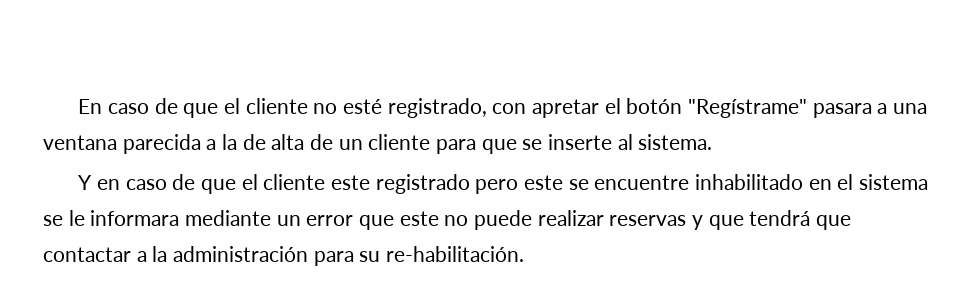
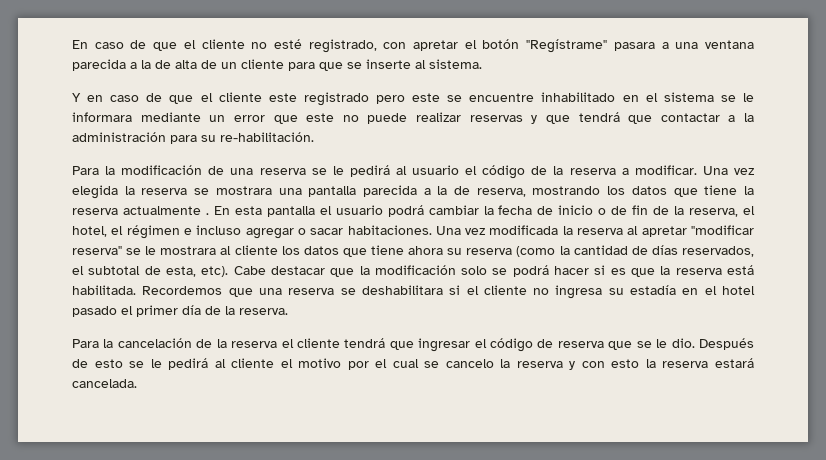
(525, 254) none -> [72,165,755,179] [72,185,755,199] [72,205,756,217] [72,225,754,239] [72,245,754,257] [72,265,754,277] [72,285,755,299] [72,305,288,317] [72,338,755,352] [72,358,754,370] [72,379,137,388] // Para la modificación de una reserva se le pedirá al usuario el código de la reserva a modificar. Una vez elegida la reserva se mostrara una pantalla parecida a la de reserva, mostrando los datos que tiene la reserva actualmente . En esta pantalla el usuario podrá cambiar la fecha de inicio o de fin de la reserva, el hotel, el régimen e incluso agregar o sacar habitaciones. Una vez modificada la reserva al apretar "modificar reserva" se le mostrara al cliente los datos que tiene ahora su reserva (como la cantidad de días reservados, el subtotal de esta, etc). Cabe destacar que la modificación solo se podrá hacer si es que la reserva está habilitada. Recordemos que una reserva se deshabilitara si el cliente no ingresa su estadía en el hotel pasado el primer día de la reserva. // Para la cancelación de la reserva el cliente tendrá que ingresar el código de reserva que se le dio. Después de esto se le pedirá al cliente el motivo por el cual se cancelo la reserva y con esto la reserva estará cancelada.

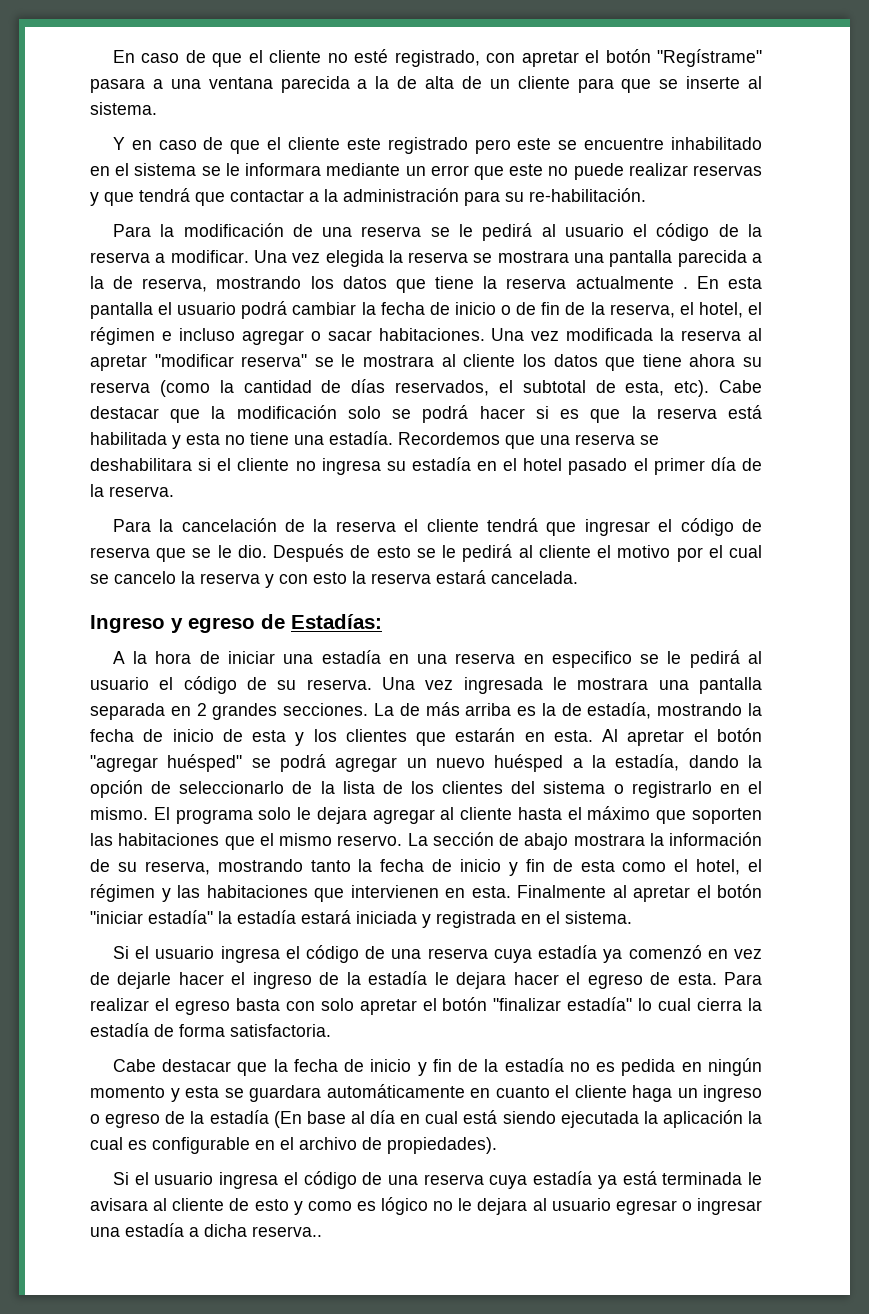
[72,285,136,295] habilitada. -> [90,431,393,449] habilitada y esta no tiene una estadía.
(137, 383) none -> [90,614,382,633] [112,650,762,668] [90,676,762,694] [90,702,762,720] [90,728,762,746] [90,754,763,772] [90,780,762,798] [90,806,762,824] [90,832,762,850] [90,859,762,876] [90,884,762,902] [90,910,632,928] [112,945,762,963] [90,971,762,989] [90,997,763,1015] [90,1023,331,1037] [112,1058,762,1076] [90,1084,762,1102] [90,1110,762,1128] [90,1137,497,1154] [112,1171,762,1189] [90,1197,762,1215] [90,1223,322,1237] // Ingreso y egreso de Estadías: // A la hora de iniciar una estadía en una reserva en especifico se le pedirá al usuario el código de su reserva. Una vez ingresada le mostrara una pantalla separada en 2 grandes secciones. La de más arriba es la de estadía, mostrando la fecha de inicio de esta y los clientes que estarán en esta. Al apretar el botón "agregar huésped" se podrá agregar un nuevo huésped a la estadía, dando la opción de seleccionarlo de la lista de los clientes del sistema o registrarlo en el mismo. El programa solo le dejara agregar al cliente hasta el máximo que soporten las habitaciones que el mismo reservo. La sección de abajo mostrara la información de su reserva, mostrando tanto la fecha de inicio y fin de esta como el hotel, el régimen y las habitaciones que intervienen en esta. Finalmente al apretar el botón "iniciar estadía" la estadía estará iniciada y registrada en el sistema. // Si el usuario ingresa el código de una reserva cuya estadía ya comenzó en vez de dejarle hacer el ingreso de la estadía le dejara hacer el egreso de esta. Para realizar el egreso basta con solo apretar el botón "finalizar estadía" lo cual cierra la estadía de forma satisfactoria. // Cabe destacar que la fecha de inicio y fin de la estadía no es pedida en ningún momento y esta se guardara automáticamente en cuanto el cliente haga un ingreso o egreso de la estadía (En base al día en cual está siendo ejecutada la aplicación la cual es configurable en el archivo de propiedades). // Si el usuario ingresa el código de una reserva cuya estadía ya está terminada le avisara al cliente de esto y como es lógico no le dejara al usuario egresar o ingresar una estadía a dicha reserva..

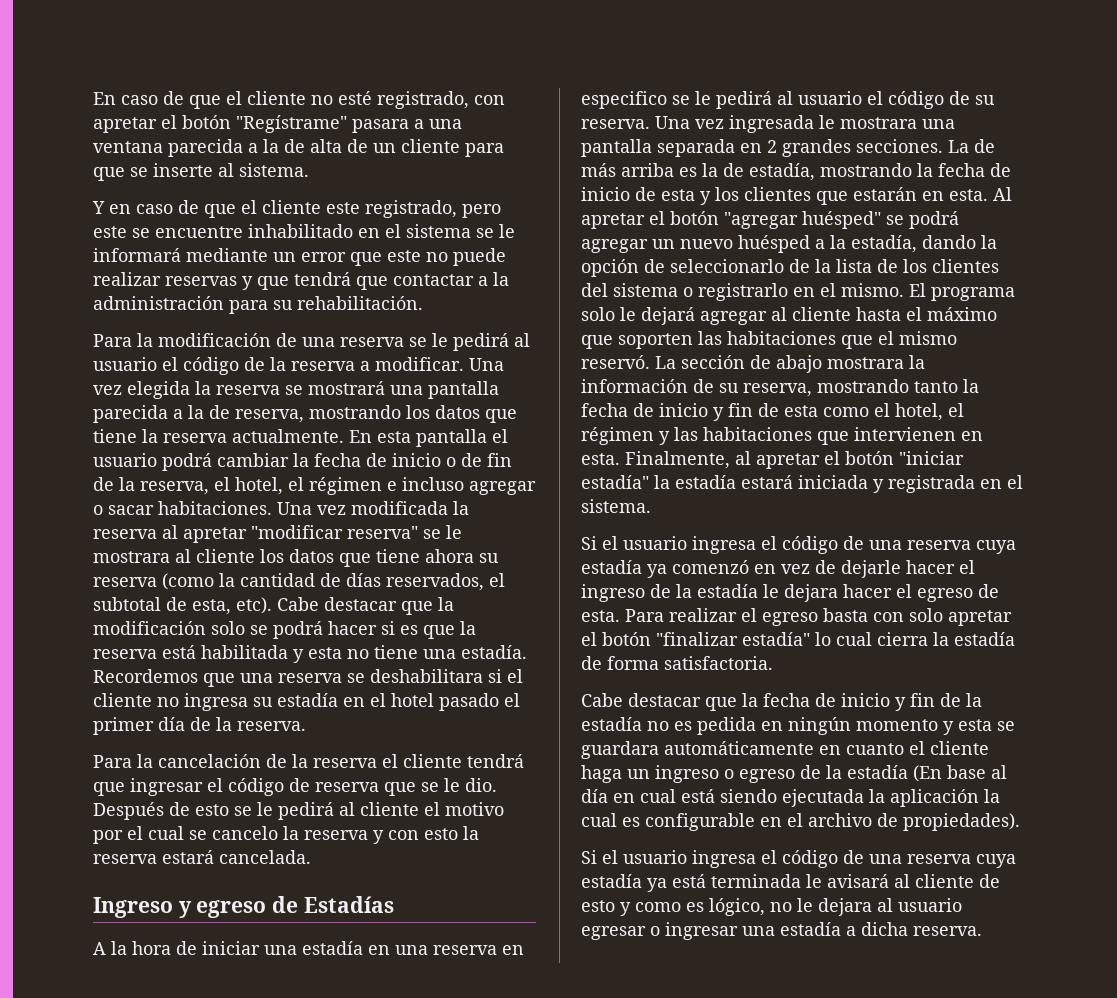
[387,137,468,154] registrado -> [365,200,457,218] registrado,
[245,163,322,176] informara -> [93,248,181,262] informará
[529,188,646,202] re-habilitación. -> [297,296,423,310] rehabilitación.
[497,251,569,263] mostrara -> [308,381,385,395] mostrará
[575,276,688,289] actualmente . -> [232,429,344,443] actualmente.
[291,614,382,629] Estadías: -> [303,896,394,913] Estadías
[316,807,367,824] dejara -> [641,307,695,325] dejará
[337,835,403,846] reservo. -> [581,355,650,369] reservó.
[517,885,606,898] Finalmente -> [625,451,730,469] Finalmente,
[90,1198,148,1211] avisara -> [827,874,889,888] avisará
[381,1197,428,1215] lógico -> [709,898,765,916] lógico,
[252,1226,322,1237] reserva.. -> [913,926,982,936] reserva.

